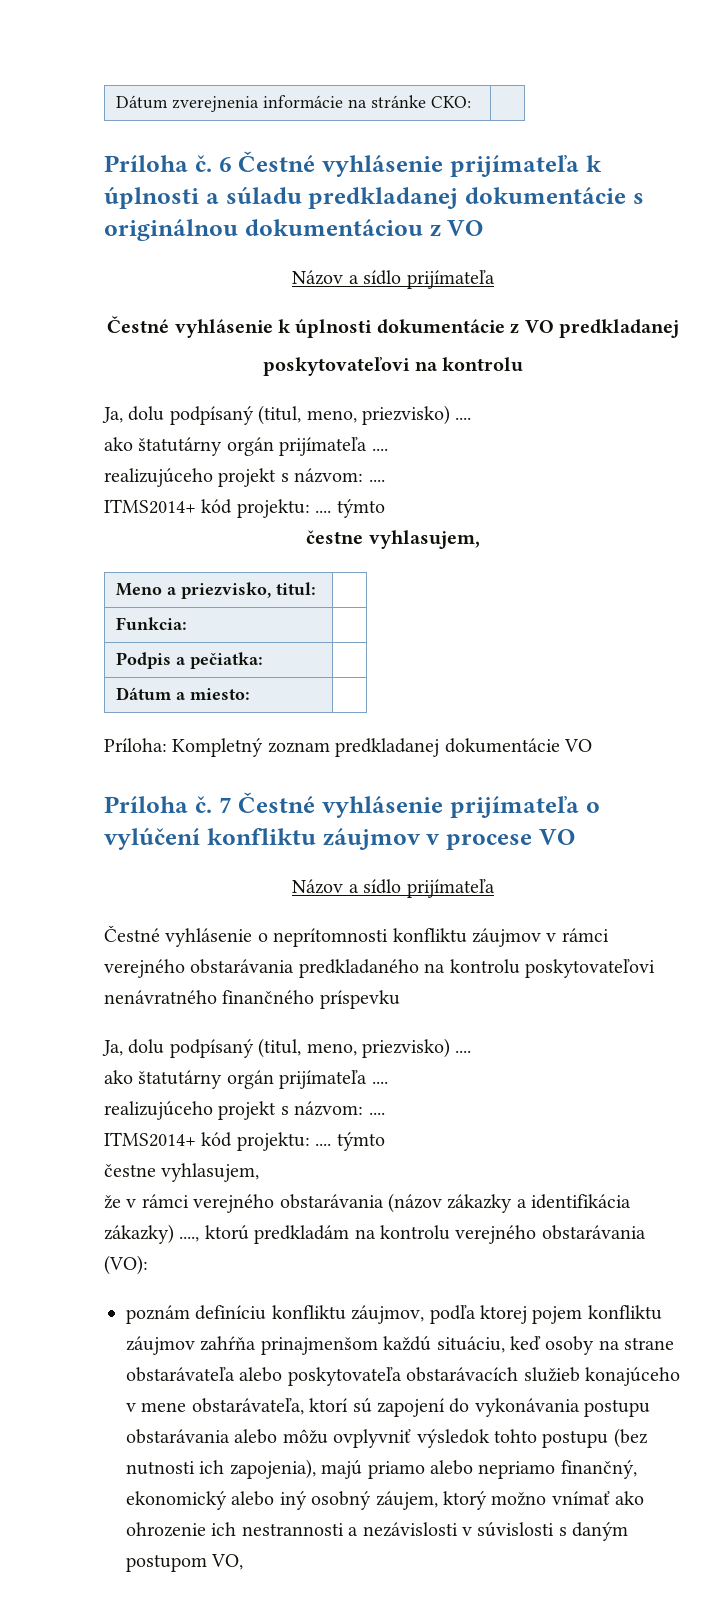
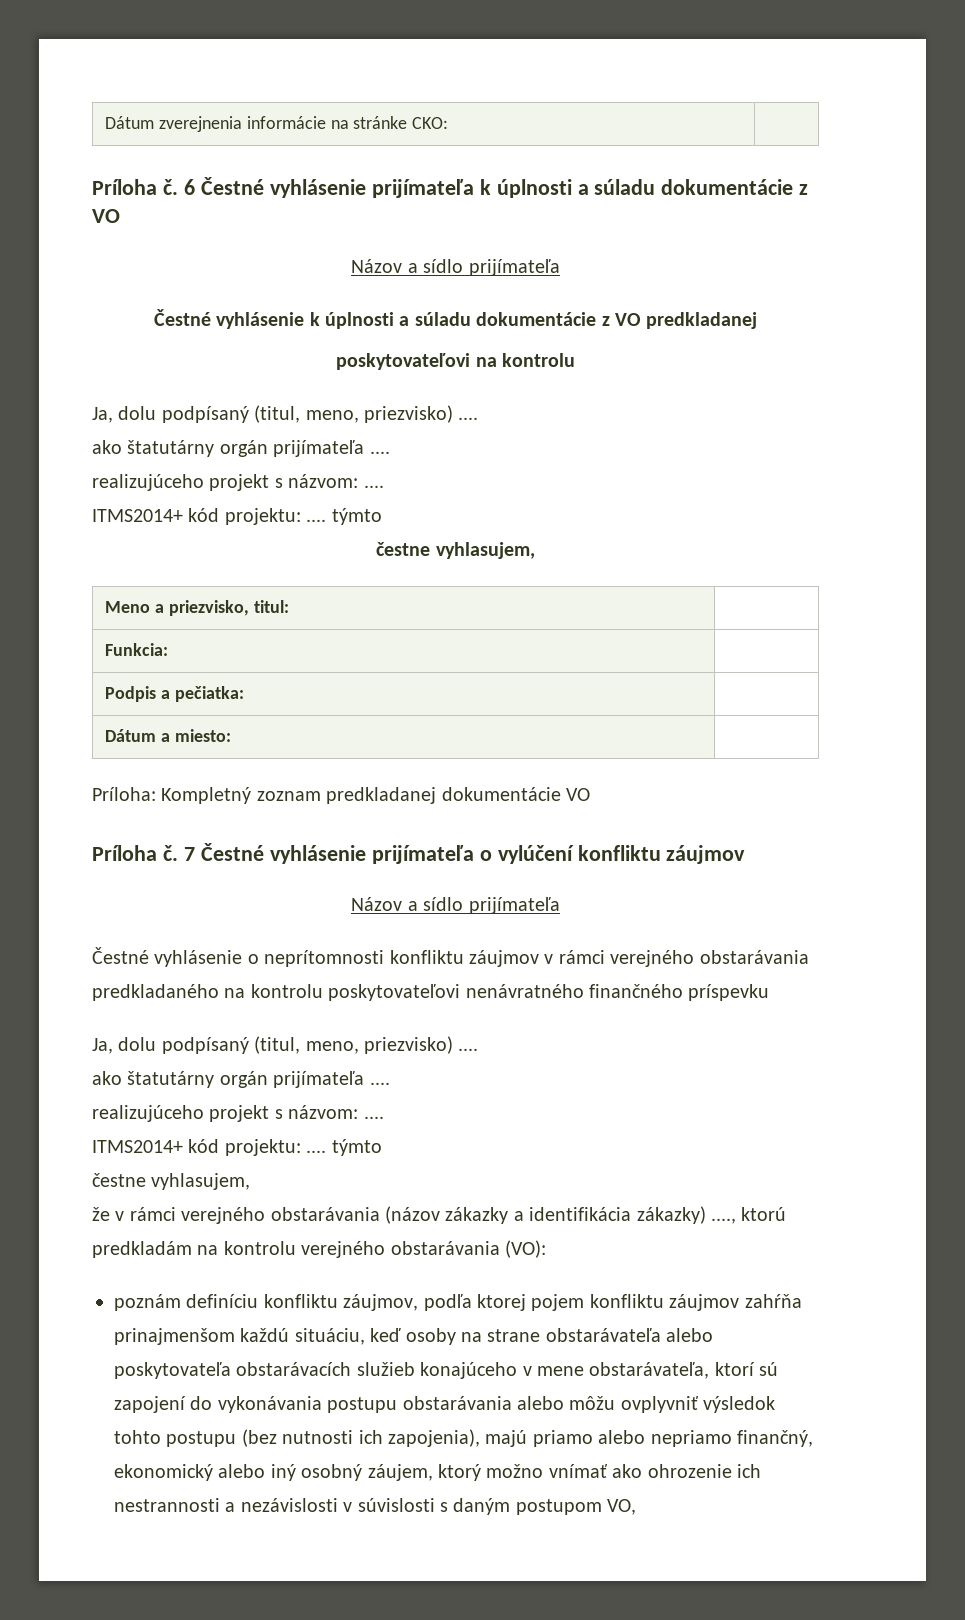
[308,187,644,209] [104,219,423,241] predkladanej dokumentácie s originálnou dokumentáciou -> [661,179,794,195] dokumentácie
(373, 328) none -> [399,312,471,326] a súladu
[426,829,575,850] v procese VO -> (746, 854) none

